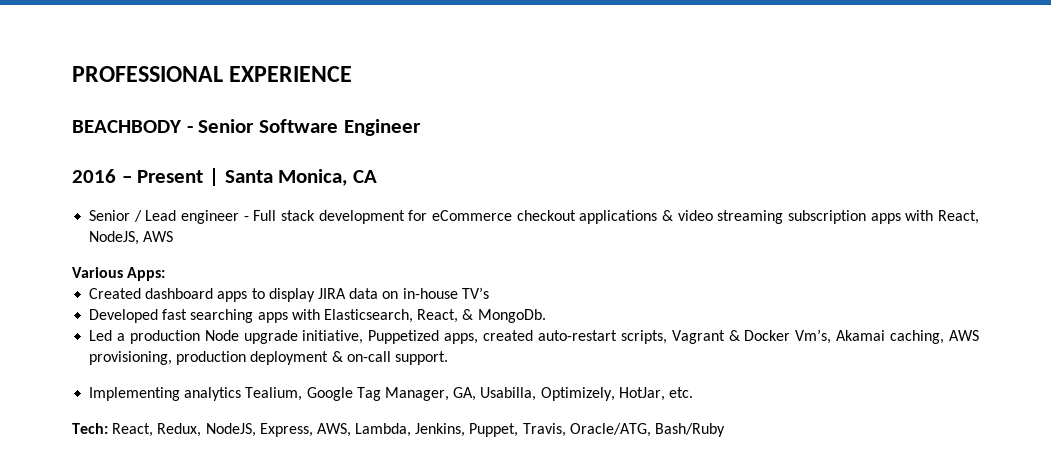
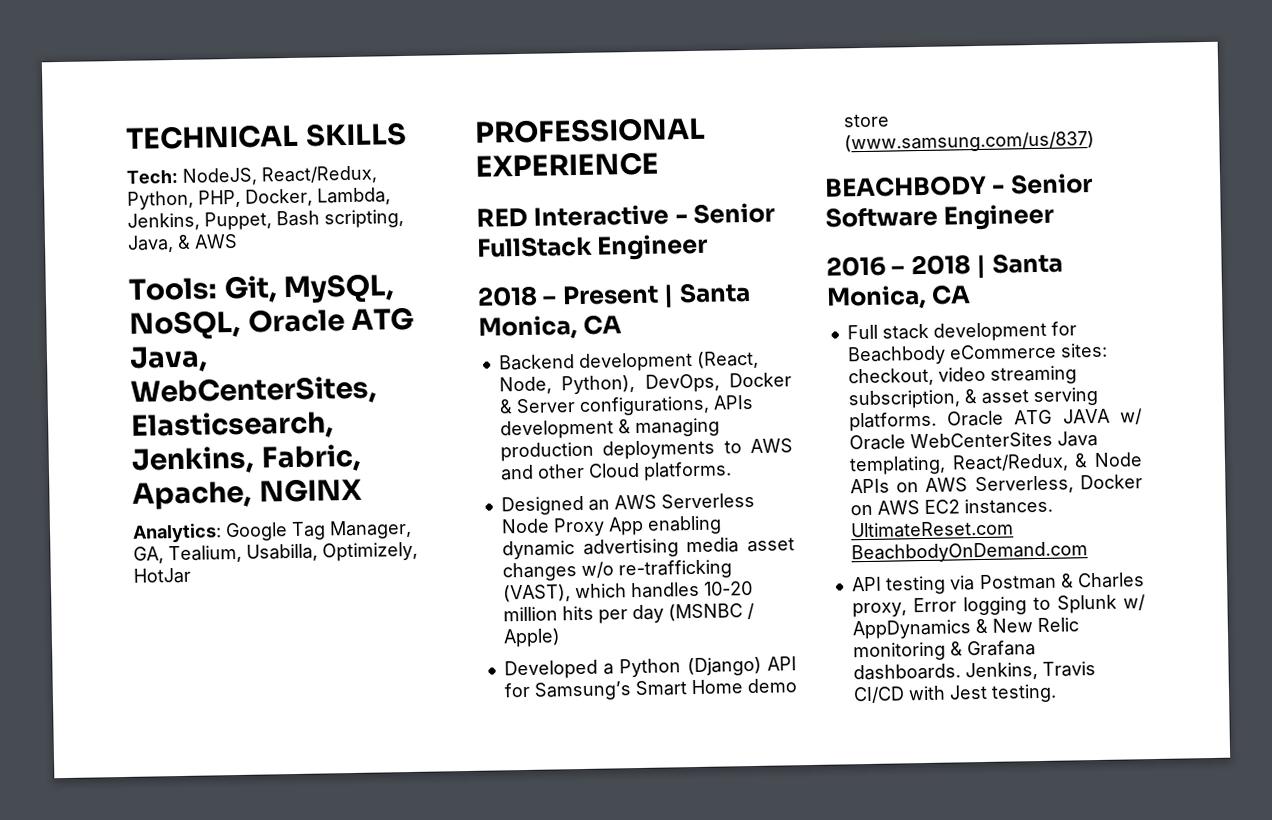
[72,66,353,82] PROFESSIONAL EXPERIENCE -> [125,121,407,150] [126,165,377,186] [127,187,391,210] [127,209,404,231] [127,233,238,253] [128,273,396,305] [129,306,415,341] [129,345,208,373] [130,375,377,407] [130,410,334,441] [131,443,362,475] [132,477,362,510] [132,519,412,543] [133,541,418,564] [133,567,191,584] [474,116,706,144] [475,151,659,178] [476,202,776,228] [476,233,709,261] [477,281,751,308] [478,314,623,341] [498,350,759,373] [498,372,792,395] [498,394,753,416] [499,417,720,440] [499,438,793,462] [499,461,732,481] [500,492,755,516] [500,515,722,537] [501,537,795,560] [501,559,732,582] [502,581,753,603] [502,602,755,624] [502,628,561,648] [503,656,797,680] [503,678,797,701] [842,113,890,128] [843,130,1095,154] TECHNICAL SKILLS // Tech: NodeJS, React/Redux, Python, PHP, Docker, Lambda, Jenkins, Puppet, Bash scripting, Java, & AWS // Tools: Git, MySQL, NoSQL, Oracle ATG Java, WebCenterSites, Elasticsearch, Jenkins, Fabric, Apache, NGINX // Analytics: Google Tag Manager, GA, Tealium, Usabilla, Optimizely, HotJar // PROFESSIONAL EXPERIENCE // RED Interactive - Senior FullStack Engineer // 2018 – Present | Santa Monica, CA // Backend development (React, Node, Python), DevOps, Docker & Server configurations, APIs development & managing production deployments to AWS and other Cloud platforms. // Designed an AWS Serverless Node Proxy App enabling dynamic advertising media asset changes w/o re-trafficking (VAST), which handles 10-20 million hits per day (MSNBC / Apple) // Developed a Python (Django) API for Samsung’s Smart Home demo store (www.samsung.com/us/837)
[137,168,378,186] [89,210,980,224] [89,231,174,245] [72,267,166,281] [89,287,489,302] [89,309,546,323] [89,329,979,344] [89,351,448,365] [89,387,693,401] [72,423,726,437] Present | Santa Monica, CA // Senior / Lead engineer - Full stack development for eCommerce checkout applications & video streaming subscription apps with React, NodeJS, AWS // Various Apps: // Created dashboard apps to display JIRA data on in-house TV’s // Developed fast searching apps with Elasticsearch, React, & MongoDb. // Led a production Node upgrade initiative, Puppetized apps, created auto-restart scripts, Vagrant & Docker Vm’s, Akamai caching, AWS provisioning, production deployment & on-call support. // Implementing analytics Tealium, Google Tag Manager, GA, Usabilla, Optimizely, HotJar, etc. // Tech: React, Redux, NodeJS, Express, AWS, Lambda, Jenkins, Puppet, Travis, Oracle/ATG, Bash/Ruby -> [910,252,1063,279] [826,284,972,311] [846,321,1077,342] [846,342,1108,366] [847,365,1077,387] [847,386,1098,410] [848,408,1143,432] [848,430,1098,451] [848,452,1143,476] [849,474,1143,495] [849,497,1053,516] [850,520,1014,539] [850,541,1088,564] [850,572,1145,595] [851,594,1146,618] [851,617,1079,640] [852,640,1036,662] [852,661,1096,681] [852,683,1057,704] 2018 | Santa Monica, CA // Full stack development for Beachbody eCommerce sites: checkout, video streaming subscription, & asset serving platforms. Oracle ATG JAVA w/ Oracle WebCenterSites Java templating, React/Redux, & Node APIs on AWS Serverless, Docker on AWS EC2 instances. UltimateReset.com BeachbodyOnDemand.com // API testing via Postman & Charles proxy, Error logging to Splunk w/ AppDynamics & New Relic monitoring & Grafana dashboards. Jenkins, Travis CI/CD with Jest testing.

